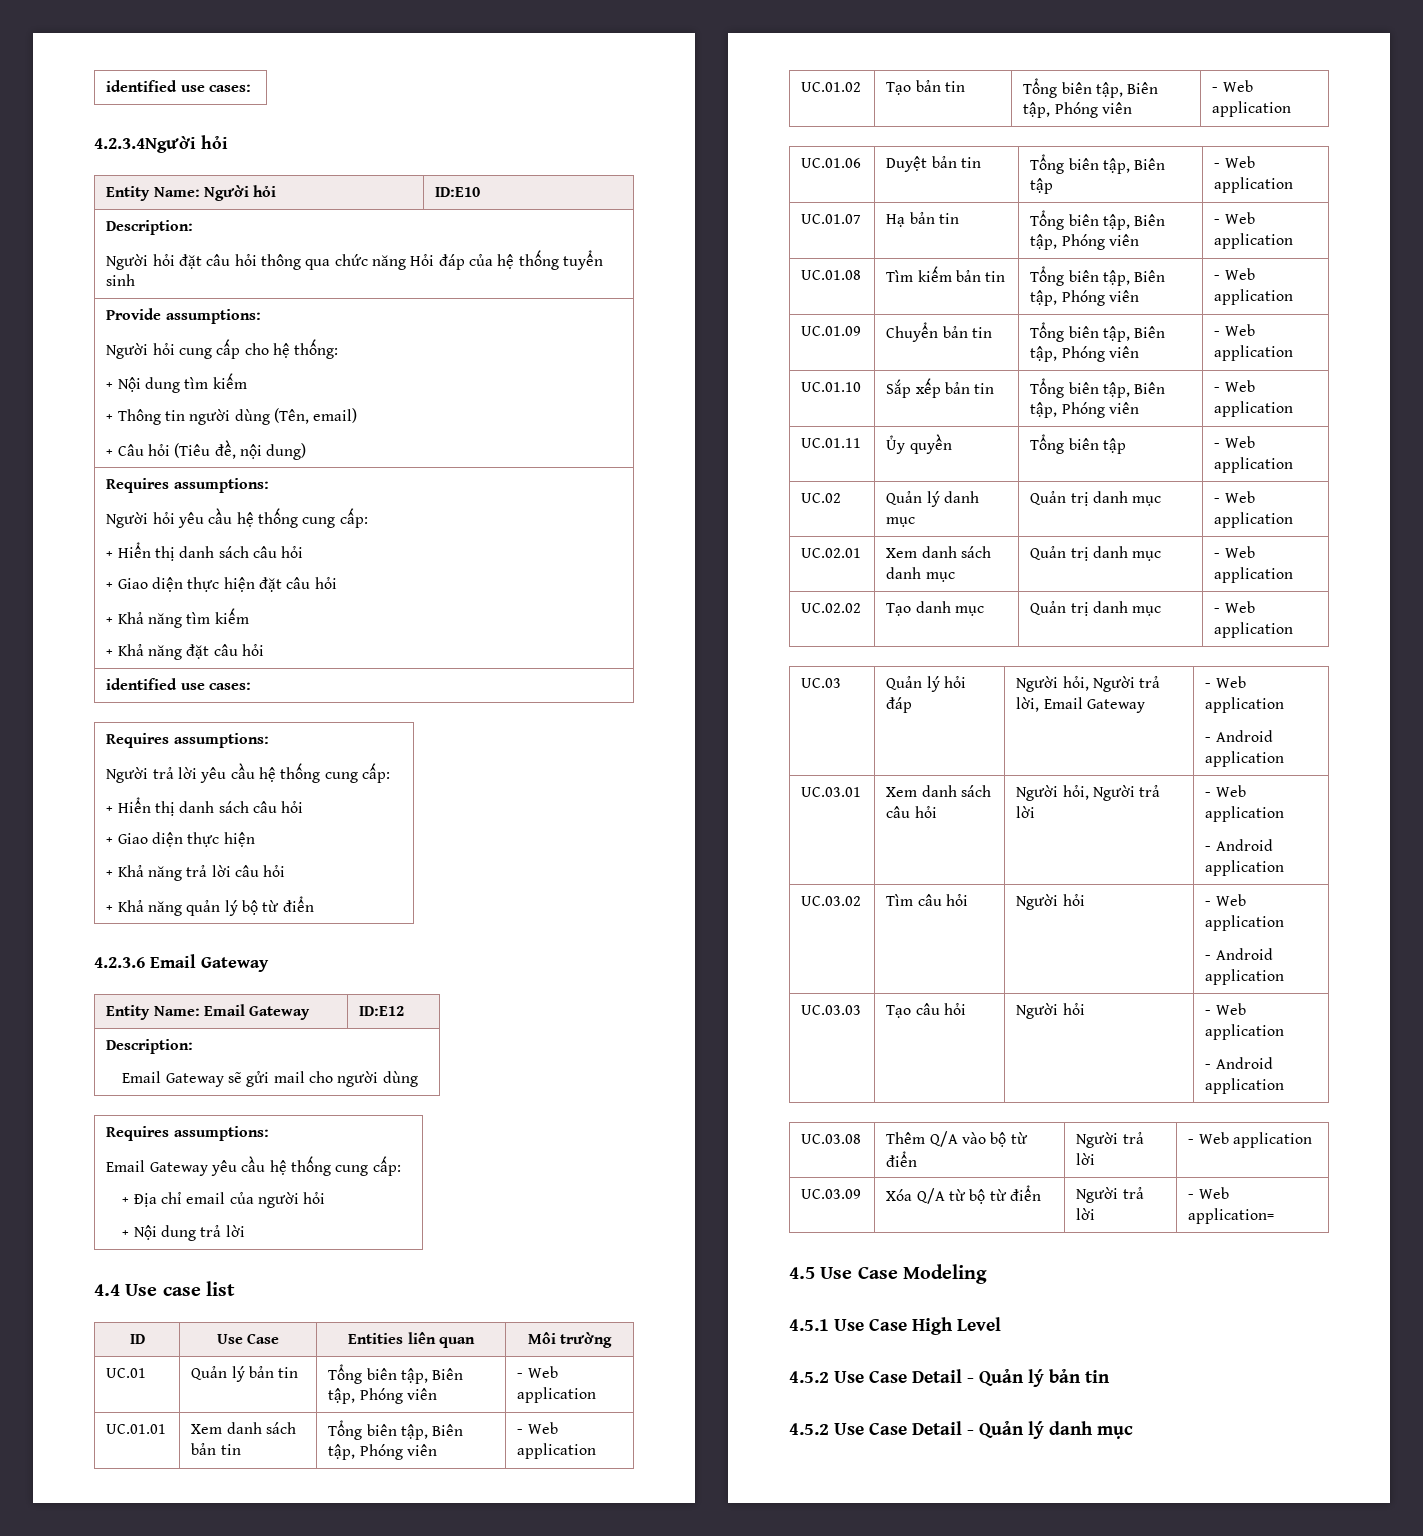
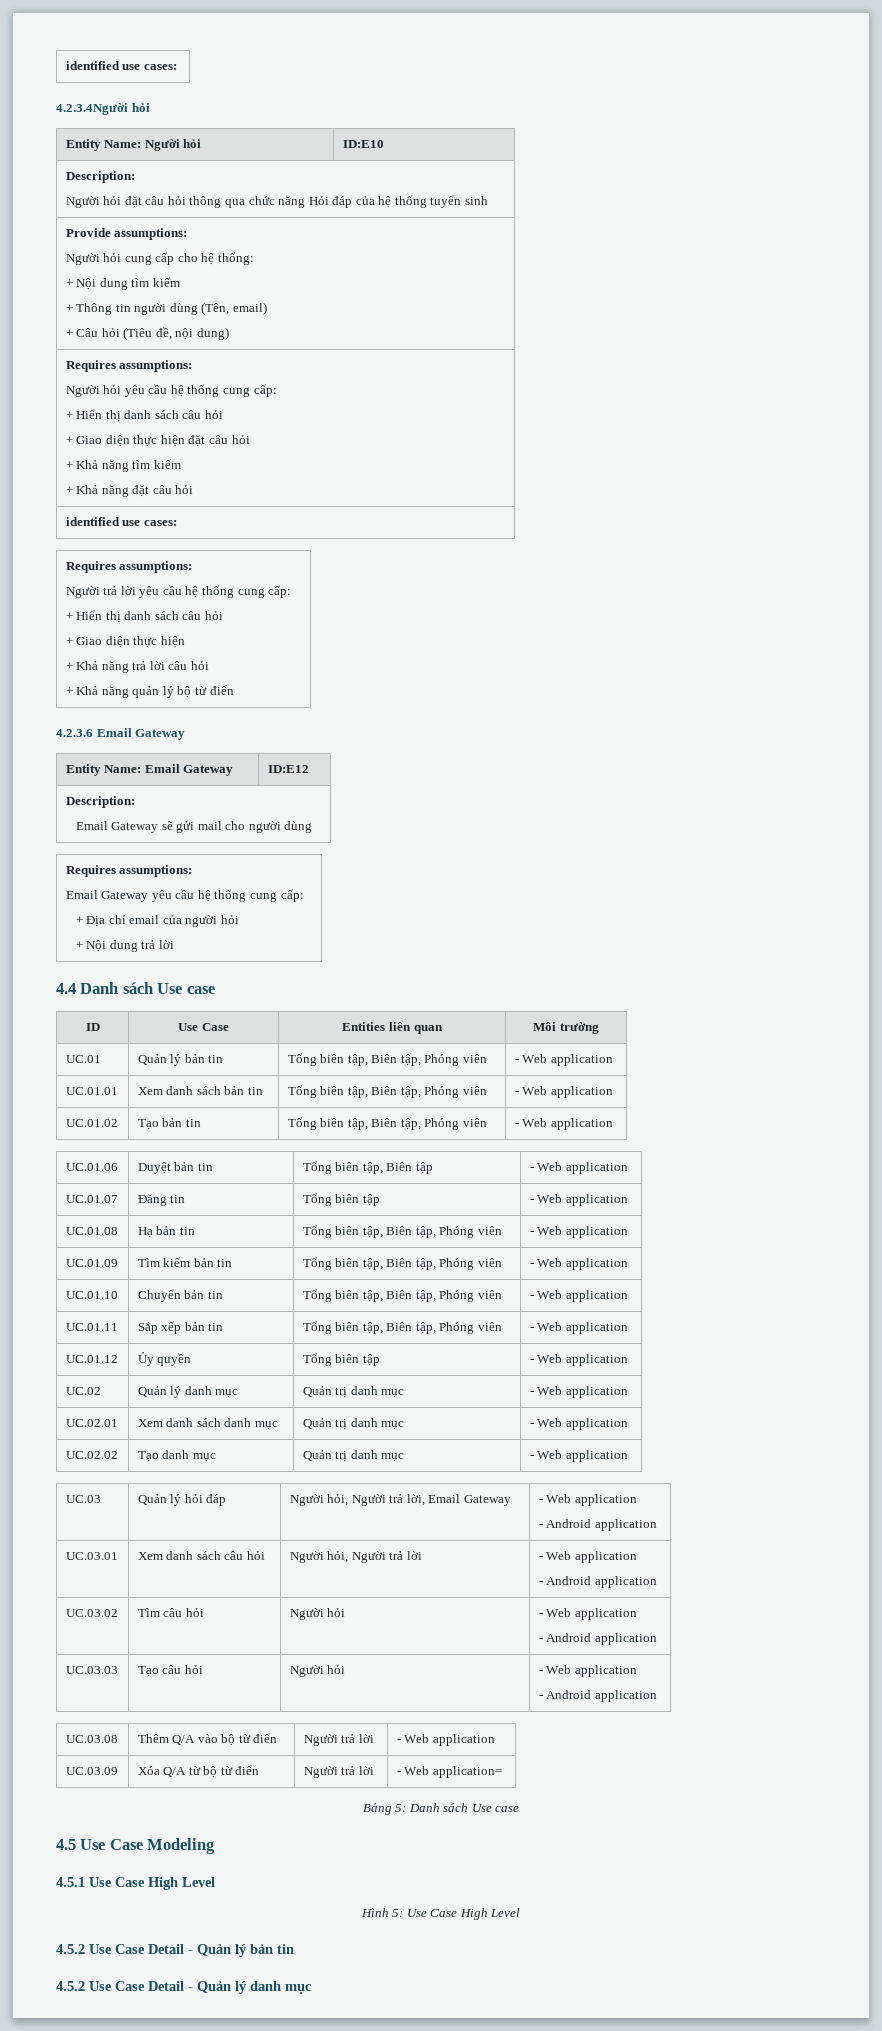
[125,1281,235,1296] Use case list -> [80,982,215,994] Danh sách Use case
(862, 219) none -> [137,1194,186,1206] [302,1193,380,1206] [529,1194,628,1206] [65,1227,118,1235] | Đăng tin | Tổng biên tập | - Web application // UC.01.08
[801,270,862,280] UC.01.08 -> [65,1259,118,1267] UC.01.09
[801,326,862,336] UC.01.09 -> [65,1291,118,1299] UC.01.10
[801,382,862,392] UC.01.10 -> [65,1323,118,1331] UC.01.11
[801,438,862,448] UC.01.11 -> [65,1355,118,1363] UC.01.12
(1275, 1216) none -> [362,1803,520,1815] // Bảng 5: Danh sách Use case
(1001, 1324) none -> [360,1908,521,1920] // Hình 5: Use Case High Level

